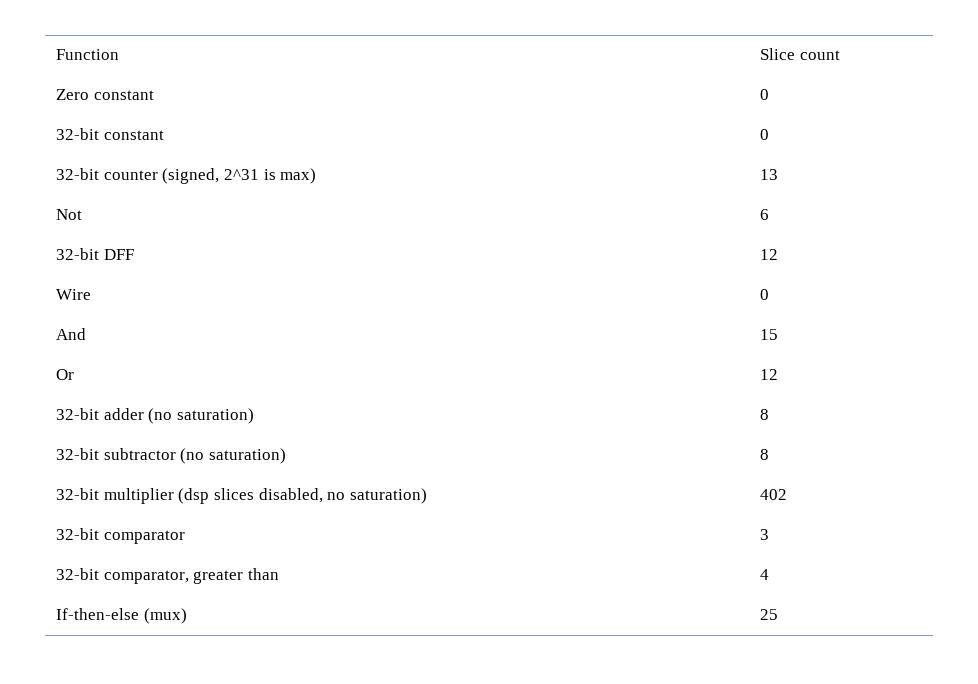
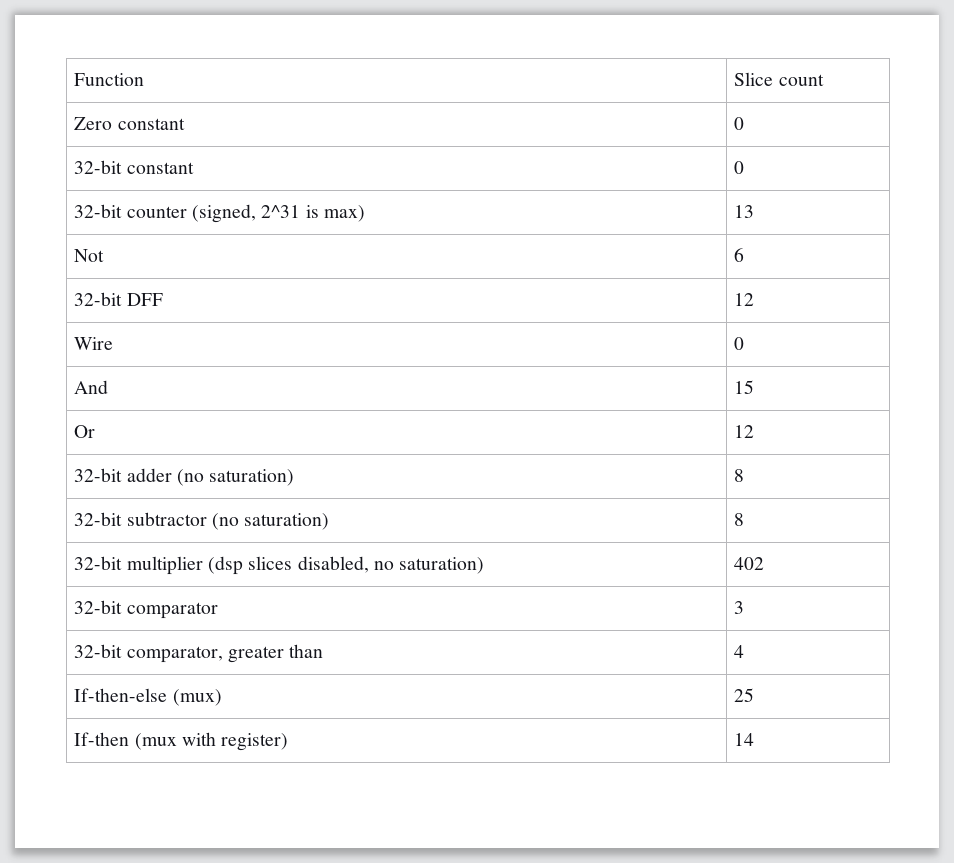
(779, 614) none -> [74,732,289,751] [734,733,755,746] // If-then (mux with register) | 14

